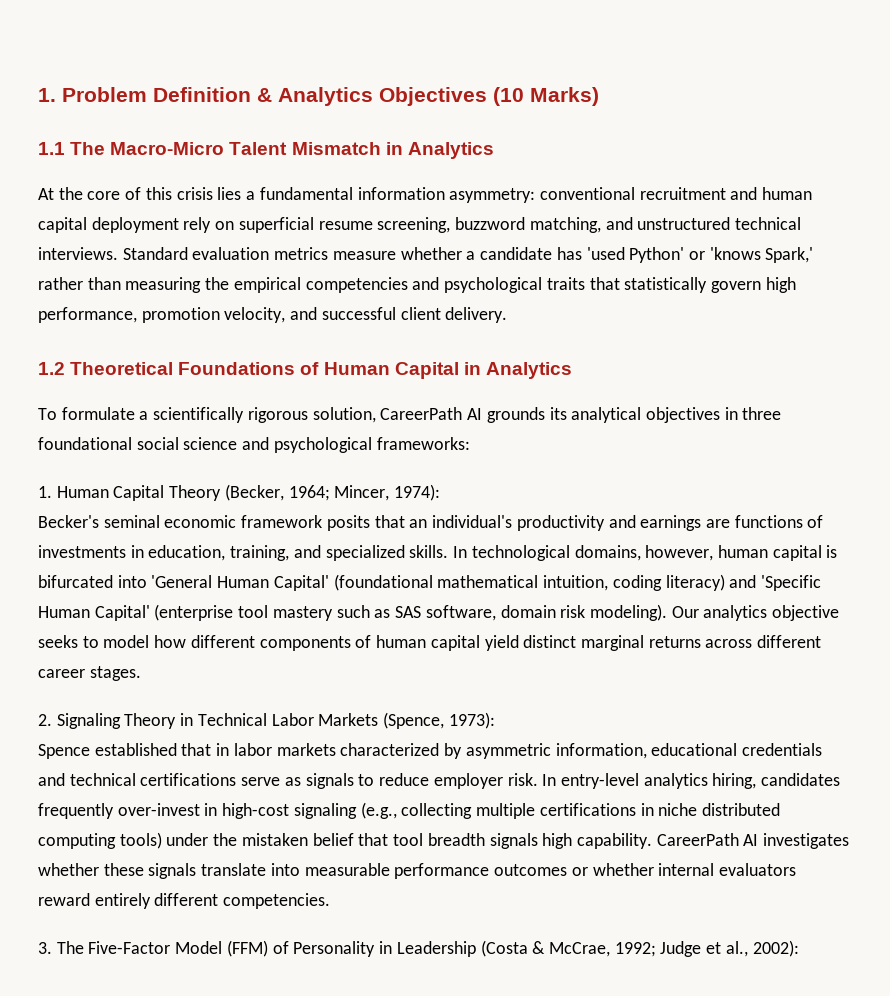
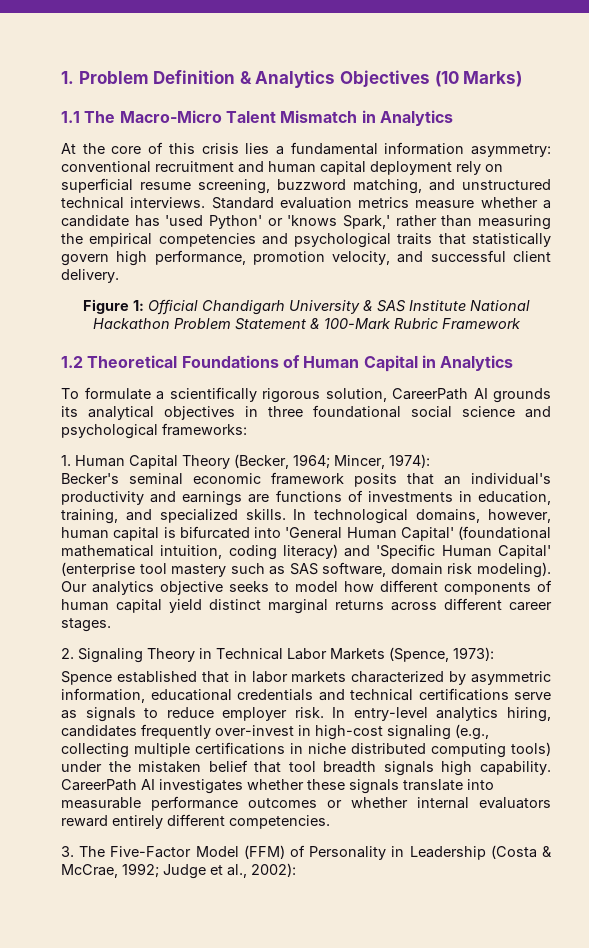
(508, 315) none -> [82,299,530,315] [92,318,521,330] // Figure 1: Official Chandigarh University & SAS Institute National Hackathon Problem Statement & 100-Mark Rubric Framework

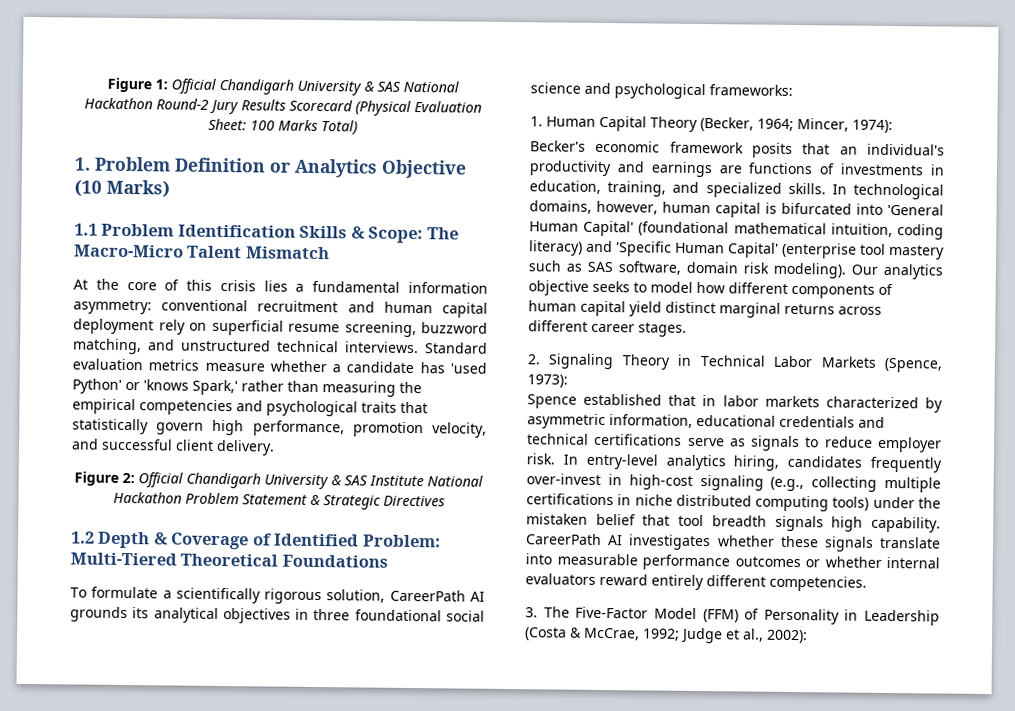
[61,70,523,88] [61,111,80,123] 1. Problem Definition & Analytics Objectives (10 Marks) // 1.1 -> [106,77,459,96] [83,97,482,116] [207,118,358,135] [74,156,467,179] [74,179,170,198] [74,223,424,244] Figure 1: Official Chandigarh University & SAS National Hackathon Round-2 Jury Results Scorecard (Physical Evaluation Sheet: 100 Marks Total) // 1. Problem Definition or Analytics Objective (10 Marks) // 1.1 Problem Identification Skills & Scope:
[361,110,453,126] in Analytics -> (330, 253) none
[132,300,144,311] 1: -> [122,472,135,484] 2:
[323,318,521,329] [61,355,514,372] 100-Mark Rubric Framework // 1.2 Theoretical Foundations of Human Capital in Analytics -> [322,495,445,510] [71,531,441,550] [70,552,388,568] Strategic Directives // 1.2 Depth & Coverage of Identified Problem: Multi-Tiered Theoretical Foundations
[129,473,183,485] seminal -> (586, 146) none

